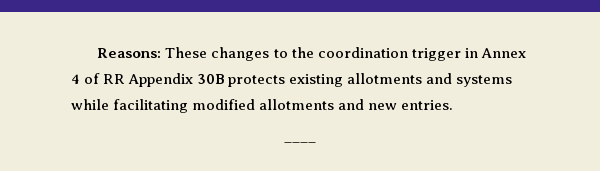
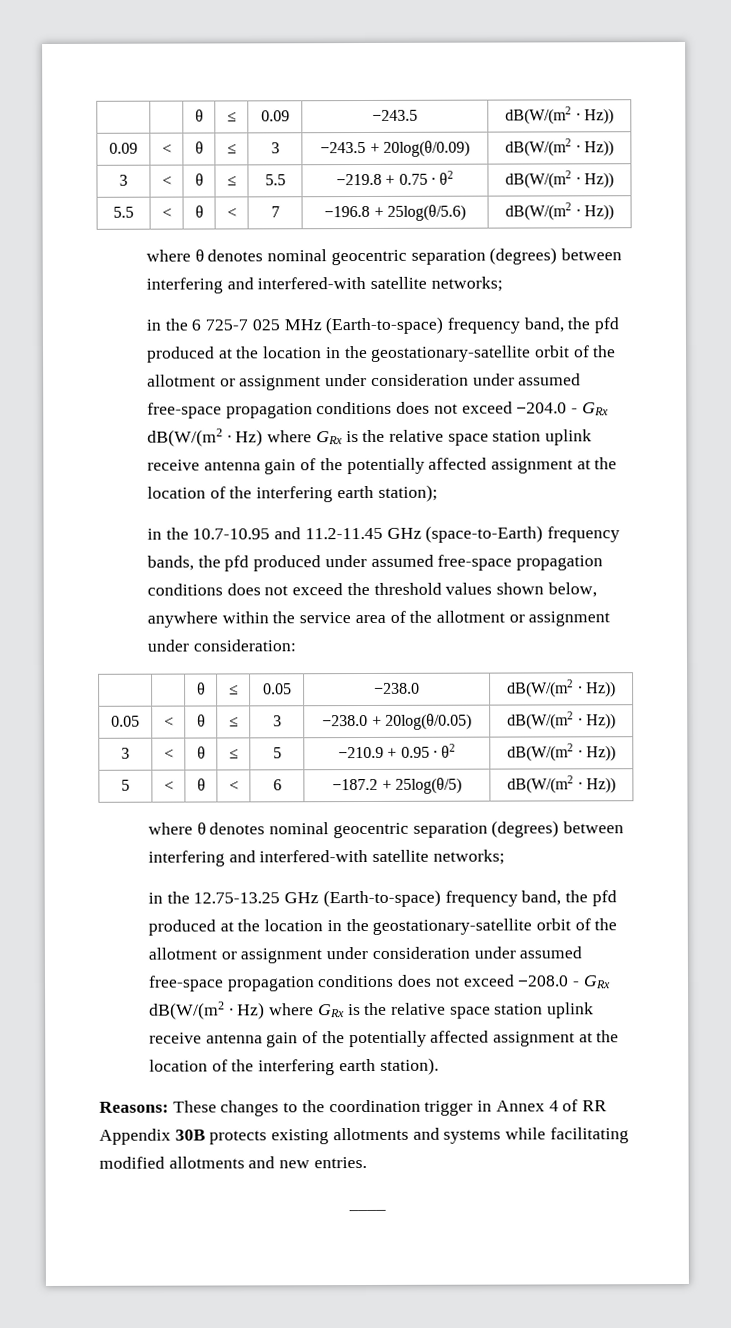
(97, 53) none -> [194,109,204,122] [226,111,237,122] [260,110,290,122] [372,109,418,121] [505,106,614,125] [109,142,138,154] [161,143,172,154] [194,141,204,154] [226,143,237,154] [270,142,280,154] [320,140,470,157] [505,138,614,157] [119,174,128,186] [161,175,172,186] [194,173,204,186] [226,175,237,186] [264,174,286,186] [335,170,455,186] [505,170,614,189] [113,206,134,218] [161,207,172,218] [194,205,204,218] [226,207,237,218] [270,206,280,218] [324,204,466,221] [505,202,614,221] [145,247,623,266] [145,276,503,294] [145,316,620,335] [146,345,617,363] [146,373,582,391] [146,401,609,419] [146,428,593,447] [146,457,618,475] [146,484,438,503] [146,525,621,543] [146,554,604,572] [146,582,597,598] [146,610,611,628] [146,639,296,652] [196,682,206,695] [228,684,239,695] [262,683,292,695] [374,682,420,694] [507,679,616,698] [111,715,140,727] [163,716,174,727] [196,714,206,727] [228,716,239,727] [272,715,282,727] [322,713,472,730] [507,711,616,730] [121,747,130,759] [163,748,174,759] [196,746,206,759] [228,748,239,759] [272,747,282,759] [337,743,457,759] [507,743,616,762] [121,779,130,791] [163,780,174,791] [196,778,206,791] [228,780,239,791] [272,779,282,791] [332,777,462,794] [507,775,616,794] [147,820,625,839] [147,849,505,867] [147,889,617,908] [147,918,618,936] [147,946,583,964] [147,974,611,992] [148,1001,595,1020] [148,1030,620,1048] [148,1057,439,1076] | | θ | ≤ | 0.09 | −243.5 | dB(W/(m2 ∙ Hz)) // 0.09 | < | θ | ≤ | 3 | −243.5 + 20log(θ/0.09) | dB(W/(m2 ∙ Hz)) // 3 | < | θ | ≤ | 5.5 | −219.8 + 0.75 ∙ θ2 | dB(W/(m2 ∙ Hz)) // 5.5 | < | θ | < | 7 | −196.8 + 25log(θ/5.6) | dB(W/(m2 ∙ Hz)) // where θ denotes nominal geocentric separation (degrees) between interfering and interfered-with satellite networks; // in the 6 725-7 025 MHz (Earth-to-space) frequency band, the pfd produced at the location in the geostationary-satellite orbit of the allotment or assignment under consideration under assumed free-space propagation conditions does not exceed −204.0 - GRx dB(W/(m2 ∙ Hz) where GRx is the relative space station uplink receive antenna gain of the potentially affected assignment at the location of the interfering earth station); // in the 10.7-10.95 and 11.2-11.45 GHz (space-to-Earth) frequency bands, the pfd produced under assumed free-space propagation conditions does not exceed the threshold values shown below, anywhere within the service area of the allotment or assignment under consideration: // | | θ | ≤ | 0.05 | −238.0 | dB(W/(m2 ∙ Hz)) // 0.05 | < | θ | ≤ | 3 | −238.0 + 20log(θ/0.05) | dB(W/(m2 ∙ Hz)) // 3 | < | θ | ≤ | 5 | −210.9 + 0.95 ∙ θ2 | dB(W/(m2 ∙ Hz)) // 5 | < | θ | < | 6 | −187.2 + 25log(θ/5) | dB(W/(m2 ∙ Hz)) // where θ denotes nominal geocentric separation (degrees) between interfering and interfered-with satellite networks; // in the 12.75-13.25 GHz (Earth-to-space) frequency band, the pfd produced at the location in the geostationary-satellite orbit of the allotment or assignment under consideration under assumed free-space propagation conditions does not exceed −208.0 - GRx dB(W/(m2 ∙ Hz) where GRx is the relative space station uplink receive antenna gain of the potentially affected assignment at the location of the interfering earth station). //

